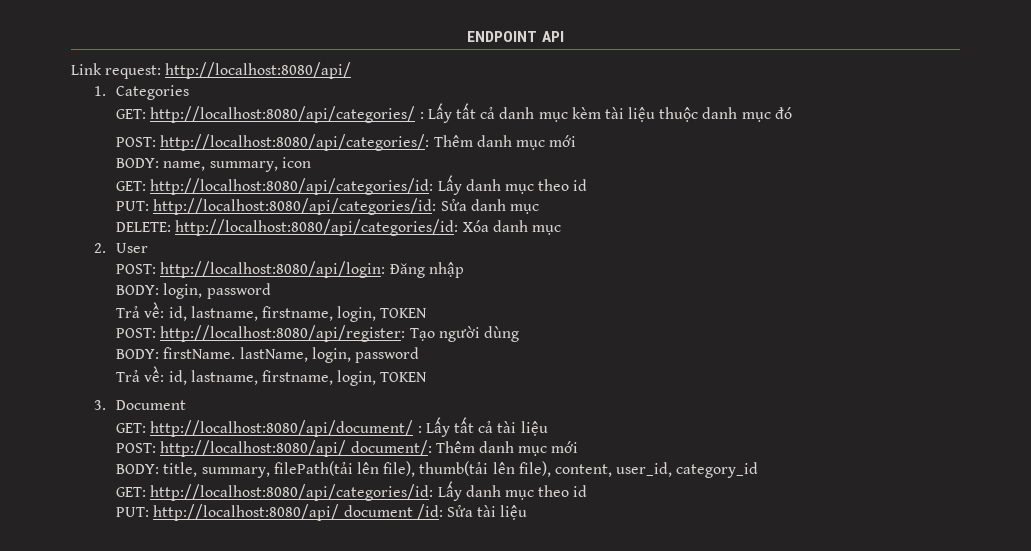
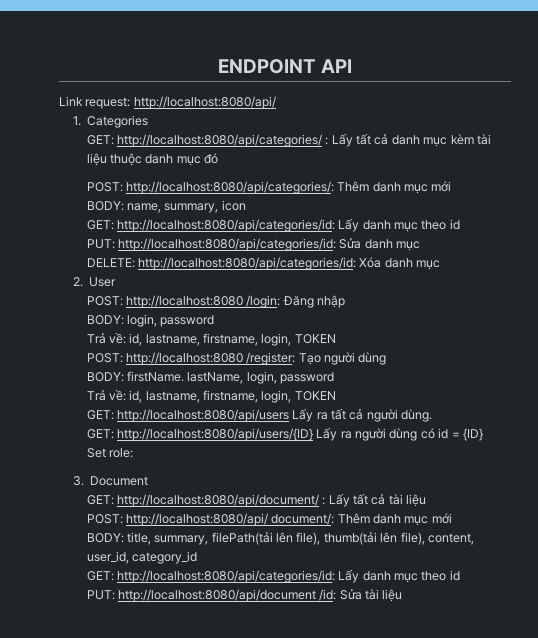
[160,261,386,278] http://localhost:8080/api/login: -> [125,295,281,308] http://localhost:8080 /login:
[160,325,406,342] http://localhost:8080/api/register: -> [125,352,296,365] http://localhost:8080 /register:
(428, 377) none -> [86,408,433,422] [86,427,483,441] [86,448,133,458] // GET: http://localhost:8080/api/users Lấy ra tất cả người dùng. // GET: http://localhost:8080/api/users/{ID} Lấy ra người dùng có id = {ID} // Set role:
[153,504,413,521] http://localhost:8080/api/ document -> [117,589,316,602] http://localhost:8080/api/document

